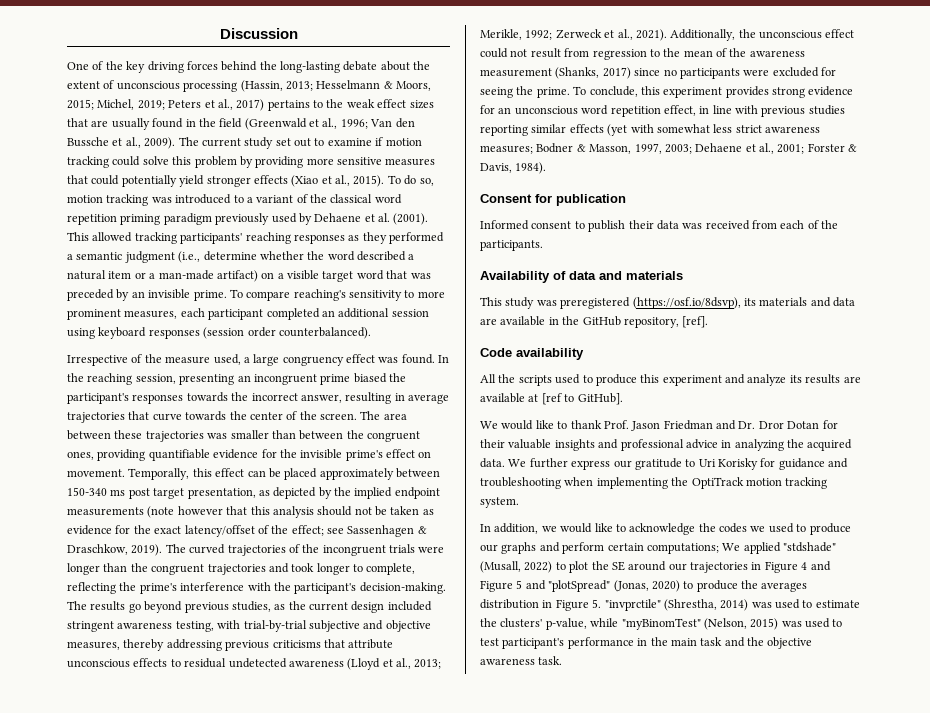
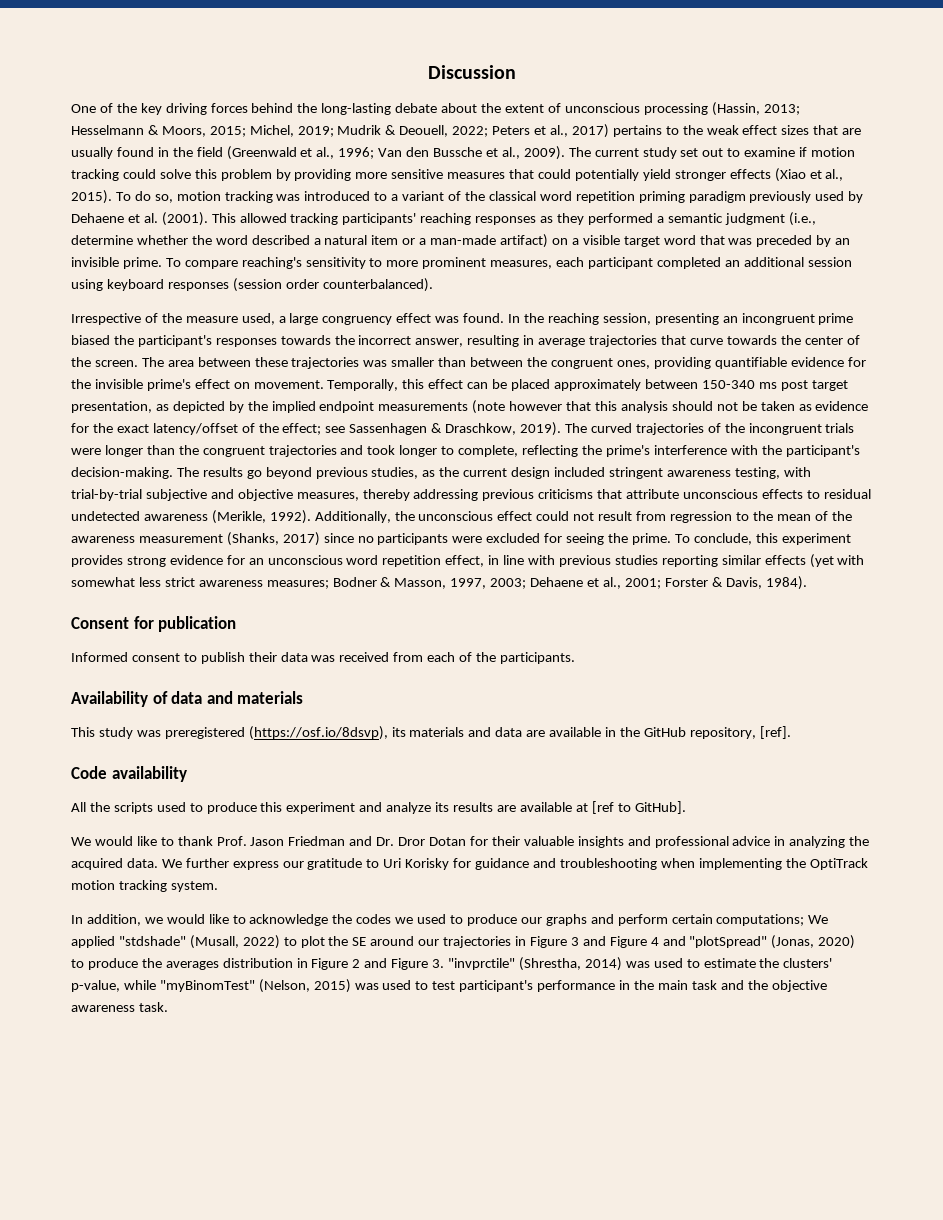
(165, 105) none -> [337,125,489,137] Mudrik & Deouell, 2022;
[347,658,442,670] [480,29,667,41] (Lloyd et al., 2013; Merikle, 1992; Zerweck et al., 2021). -> [211,510,311,524] (Merikle, 1992).
[801,561,831,571] [480,580,523,592] 4 and Figure 5 -> [570,936,659,948] 3 and Figure 4
[592,599,602,608] 5. -> [352,958,445,970] 2 and Figure 3.

